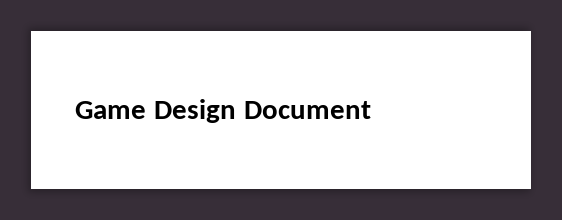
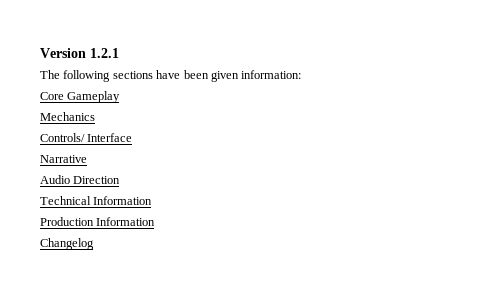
[75,99,371,123] Game Design Document -> [40,48,119,58] [40,70,302,82] [40,91,121,103] [40,112,95,121] [40,133,133,142] [40,155,87,163] [40,175,121,184] [40,196,153,205] [40,217,156,226] [40,238,94,250] Version 1.2.1 // The following sections have been given information: // Core Gameplay // Mechanics // Controls/ Interface // Narrative // Audio Direction // Technical Information // Production Information // Changelog

